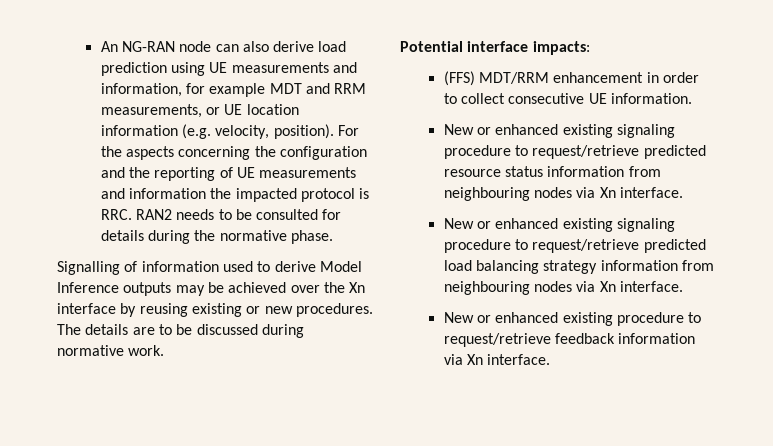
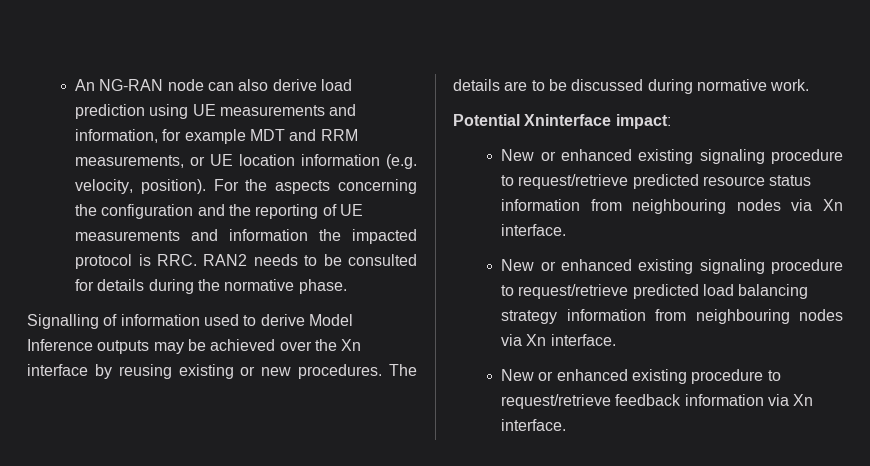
[467,41,590,55] [443,71,699,86] [443,93,692,104] interface impacts: // (FFS) MDT/RRM enhancement in order to collect consecutive UE information. -> [524,114,671,129] Xninterface impact:

